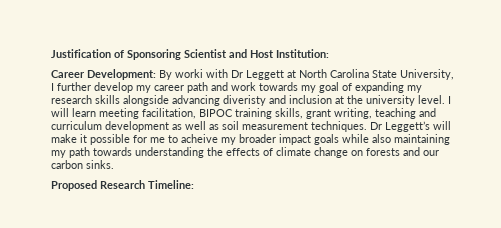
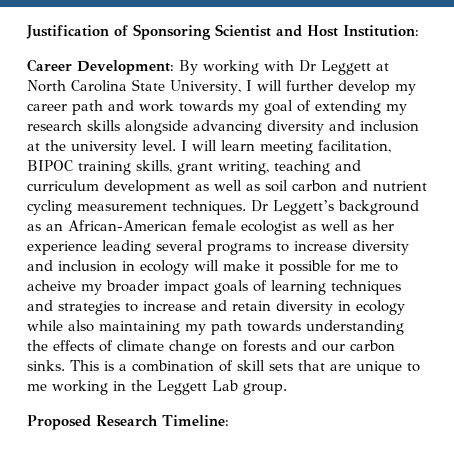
[175,69,203,78] worki -> [203,60,259,75] working
(54, 87) none -> [256,80,282,91] will
[355,82,404,93] expanding -> [315,100,381,115] extending
[223,95,266,106] diveristy -> [267,120,324,135] diversity
[242,121,430,132] measurement techniques. Dr Leggett’s -> [292,180,427,192] [27,200,419,215] [27,220,394,235] [27,240,409,255] [27,260,189,275] carbon and nutrient cycling measurement techniques. Dr Leggett’s background as an African-American female ecologist as well as her experience leading several programs to increase diversity and inclusion in ecology
(339, 139) none -> [253,280,401,295] [27,300,405,315] of learning techniques and strategies to increase and retain diversity in ecology
(114, 164) none -> [70,360,420,375] [27,380,287,395] This is a combination of skill sets that are unique to me working in the Leggett Lab group.

